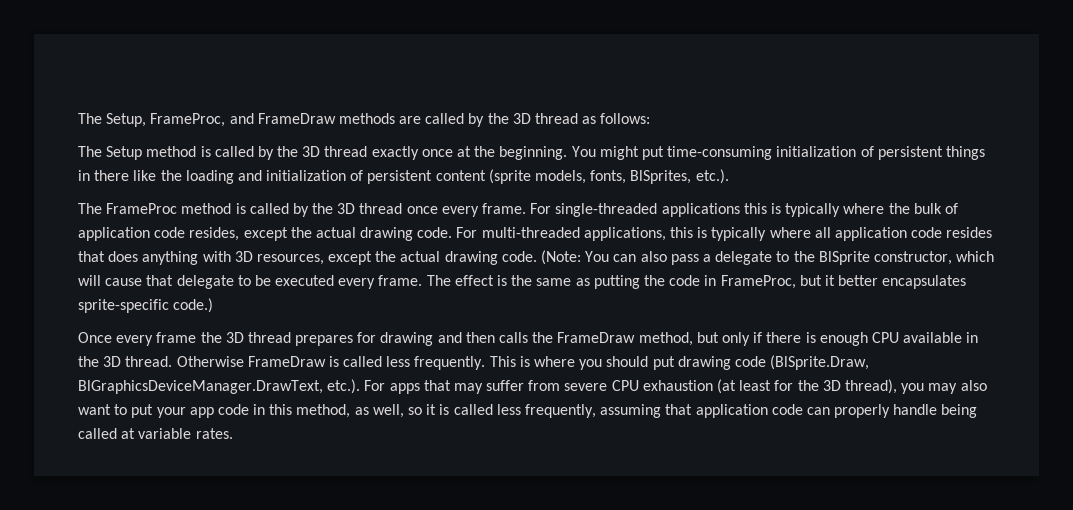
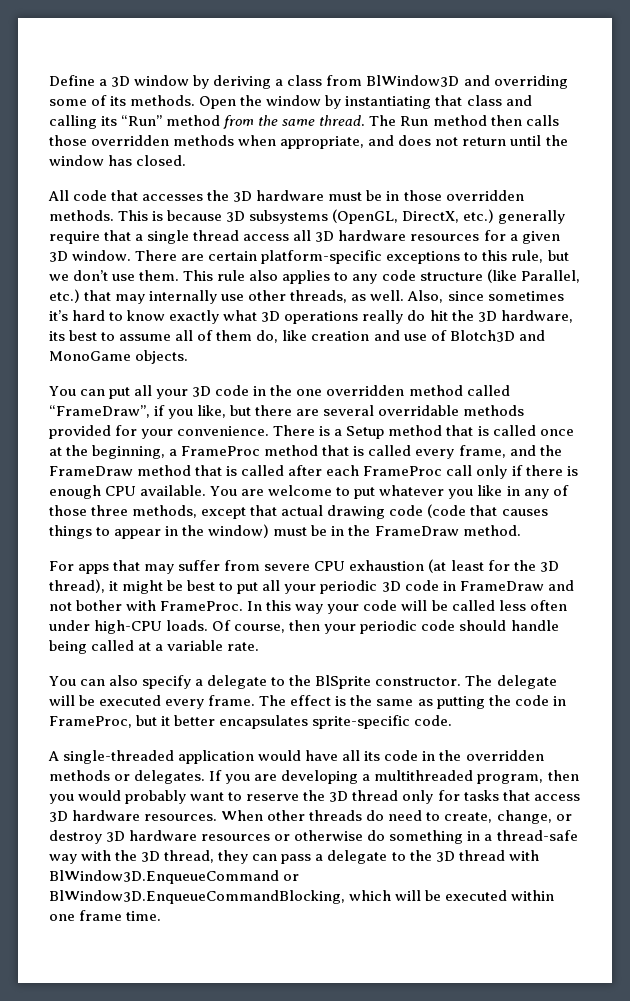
[78,113,651,127] [78,146,102,157] The Setup, FrameProc, and FrameDraw methods are called by the 3D thread as follows: // The -> [49,75,568,89] [49,95,532,109] [49,115,559,129] [49,135,568,149] [49,155,187,166] [48,190,524,202] [49,209,566,224] [49,230,560,244] [49,250,569,264] [49,269,580,284] [49,289,564,304] [49,310,573,324] [49,330,545,343] [49,350,189,364] [49,385,510,399] [49,405,525,419] [49,425,343,439] Define a 3D window by deriving a class from BlWindow3D and overriding some of its methods. Open the window by instantiating that class and calling its “Run” method from the same thread. The Run method then calls those overridden methods when appropriate, and does not return until the window has closed. // All code that accesses the 3D hardware must be in those overridden methods. This is because 3D subsystems (OpenGL, DirectX, etc.) generally require that a single thread access all 3D hardware resources for a given 3D window. There are certain platform-specific exceptions to this rule, but we don’t use them. This rule also applies to any code structure (like Parallel, etc.) that may internally use other threads, as well. Also, since sometimes it’s hard to know exactly what 3D operations really do hit the 3D hardware, its best to assume all of them do, like creation and use of Blotch3D and MonoGame objects. // You can put all your 3D code in the one overridden method called “FrameDraw”, if you like, but there are several overridable methods provided for your convenience. There is a
[200,146,985,160] [78,169,729,184] [78,203,102,214] is called by the 3D thread exactly once at the beginning. You might put time-consuming initialization of persistent things in there like the loading and initialization of persistent content (sprite models, fonts, BlSprites, etc.). // The -> [446,425,574,436] [49,445,178,459] that is called once at the beginning, a
[235,203,958,217] [78,227,993,241] [78,250,582,265] is called by the 3D thread once every frame. For single-threaded applications this is typically where the bulk of application code resides, except the actual drawing code. For multi-threaded applications, this is typically where all application code resides that does anything with 3D resources, except the actual drawing code. (Note: -> [322,445,562,459] [49,465,578,479] [49,485,569,499] [49,504,548,519] [49,524,521,539] [49,559,559,574] [49,579,574,594] [49,600,567,614] [49,620,559,634] [49,640,260,654] that is called every frame, and the FrameDraw method that is called after each FrameProc call only if there is enough CPU available. You are welcome to put whatever you like in any of those three methods, except that actual drawing code (code that causes things to appear in the window) must be in the FrameDraw method. // For apps that may suffer from severe CPU exhaustion (at least for the 3D thread), it might be best to put all your periodic 3D code in FrameDraw and not bother with FrameProc. In this way your code will be called less often under high-CPU loads. Of course, then your periodic code should handle being called at a variable rate. //
[670,254,699,265] pass -> [142,675,192,689] specify
[873,251,995,265] [78,275,251,289] constructor, which will cause that delegate to -> [375,675,557,689] [49,695,75,706] constructor. The delegate will
[173,298,214,313] [78,332,979,346] [78,355,870,370] [78,379,987,394] [78,404,978,418] [78,428,233,439] code.) // Once every frame the 3D thread prepares for drawing and then calls the FrameDraw method, but only if there is enough CPU available in the 3D thread. Otherwise FrameDraw is called less frequently. This is where you should put drawing code (BlSprite.Draw, BlGraphicsDeviceManager.DrawText, etc.). For apps that may suffer from severe CPU exhaustion (at least for the 3D thread), you may also want to put your app code in this method, as well, so it is called less frequently, assuming that application code can properly handle being called at variable rates. -> [414,715,453,726] [48,750,544,764] [49,770,579,784] [49,790,580,804] [49,810,572,824] [49,830,578,844] [49,850,539,864] [49,870,300,884] [49,890,555,904] [49,910,162,921] code. // A single-threaded application would have all its code in the overridden methods or delegates. If you are developing a multithreaded program, then you would probably want to reserve the 3D thread only for tasks that access 3D hardware resources. When other threads do need to create, change, or destroy 3D hardware resources or otherwise do something in a thread-safe way with the 3D thread, they can pass a delegate to the 3D thread with BlWindow3D.EnqueueCommand or BlWindow3D.EnqueueCommandBlocking, which will be executed within one frame time.

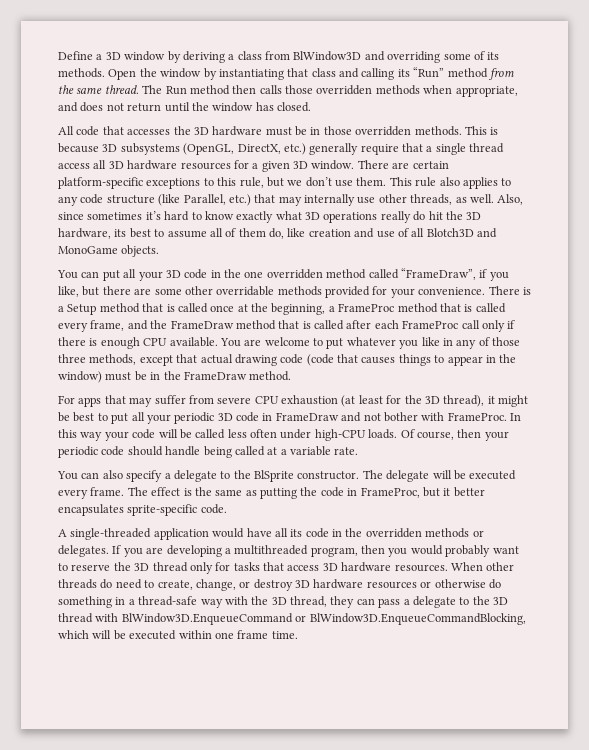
(447, 335) none -> [411,228,425,237] all
[323,405,375,416] several -> [154,286,213,295] some other

